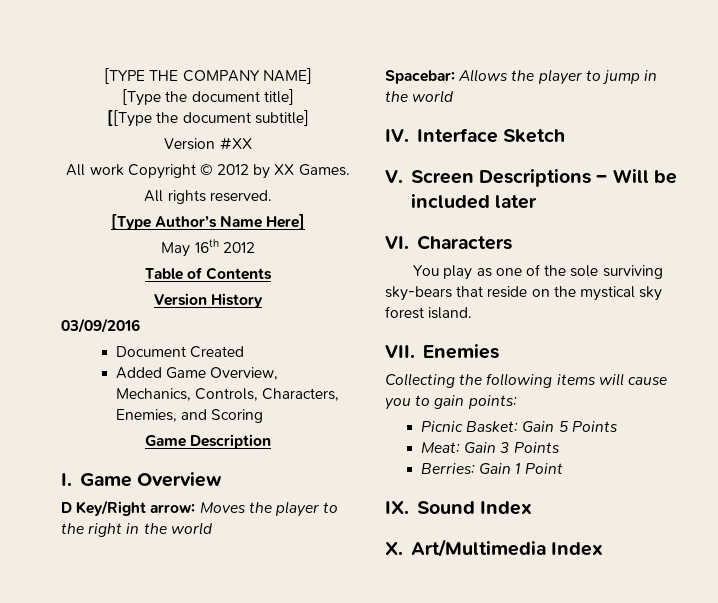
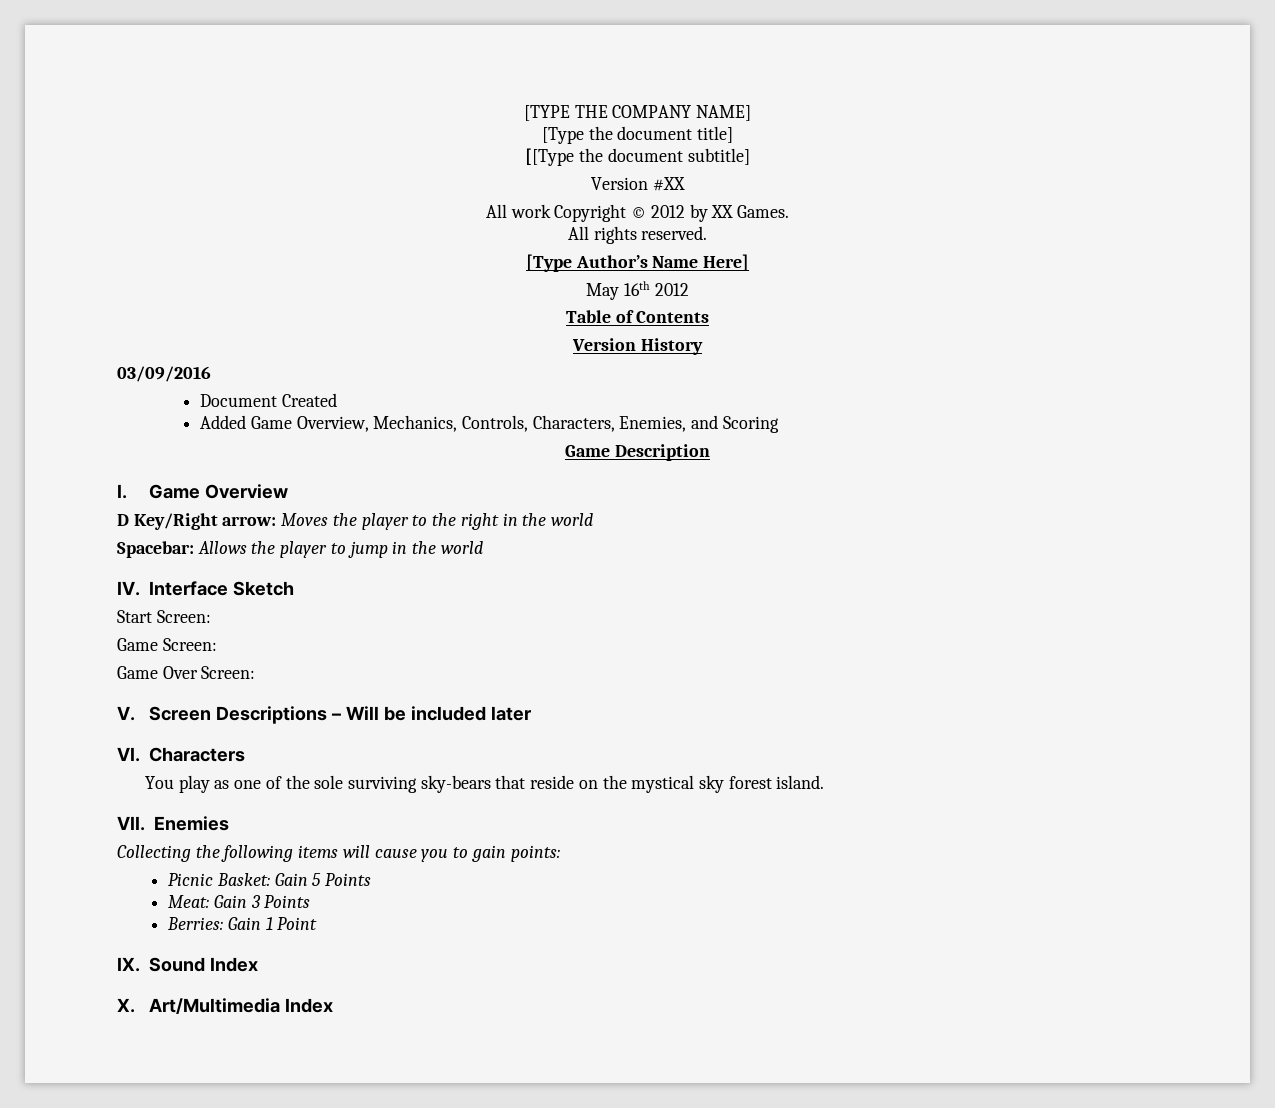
(566, 136) none -> [117,610,211,623] [117,638,217,651] [117,666,256,679] // Start Screen: // Game Screen: // Game Over Screen:

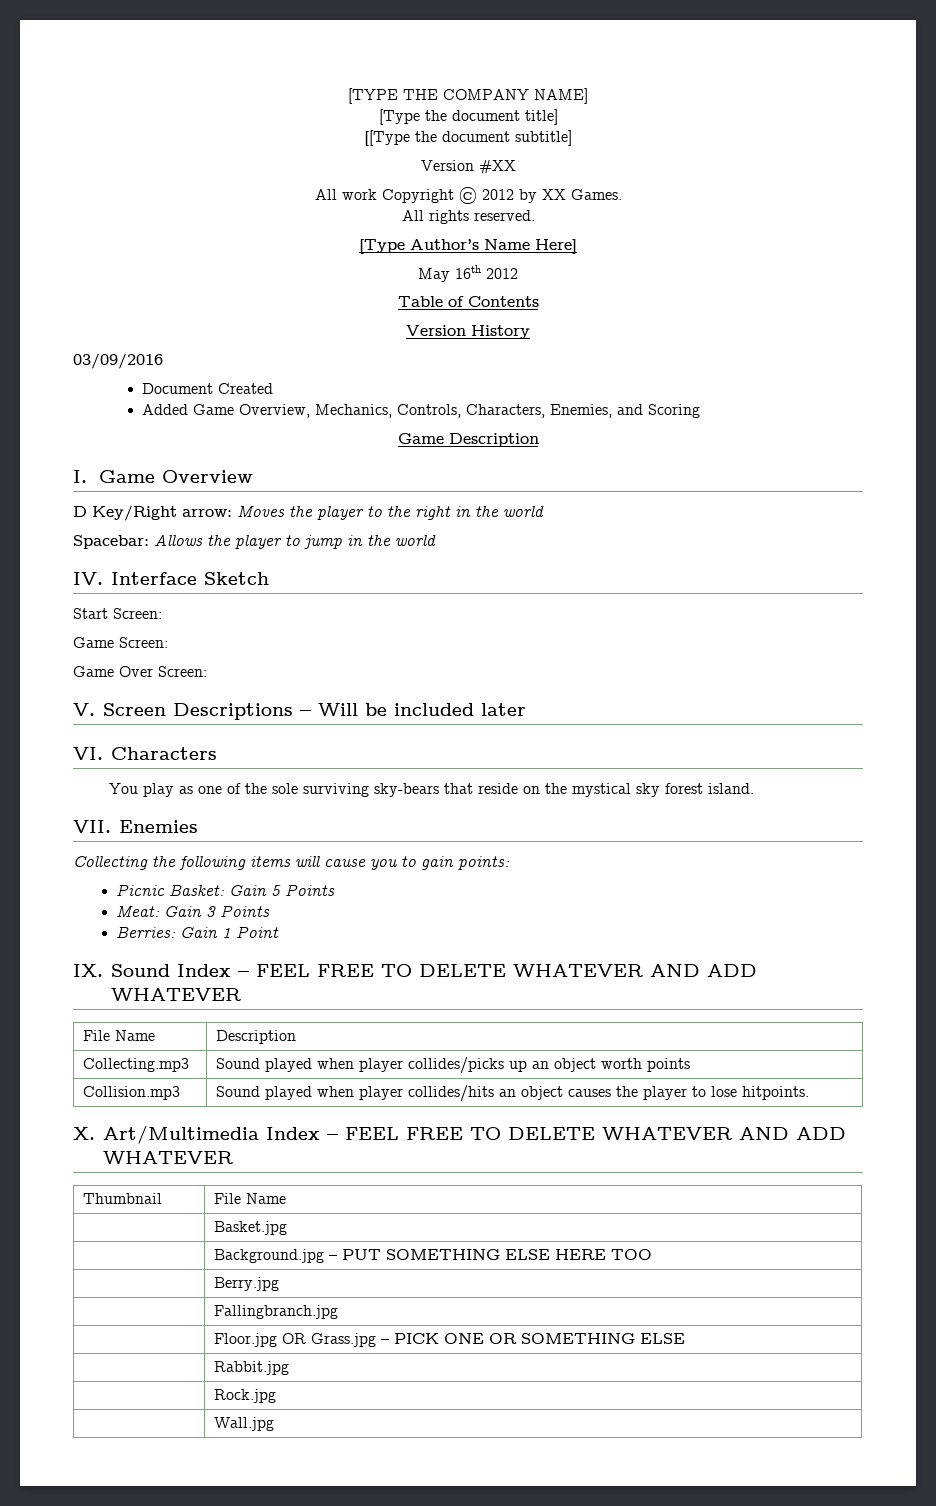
[117,998,333,1014] // X. Art/Multimedia Index -> [238,964,757,977] [111,988,241,1001] [82,1030,155,1041] [215,1030,296,1044] [82,1058,189,1072] [215,1057,690,1074] [82,1086,180,1100] [215,1085,809,1102] [73,1125,846,1144] [103,1151,233,1164] [82,1193,162,1204] [213,1193,286,1204] [213,1221,287,1235] [213,1249,652,1263] [213,1277,279,1291] [213,1305,338,1319] [213,1333,685,1347] [213,1361,289,1375] [213,1389,276,1403] [213,1417,274,1431] – FEEL FREE TO DELETE WHATEVER AND ADD WHATEVER // File Name | Description // Collecting.mp3 | Sound played when player collides/picks up an object worth points // Collision.mp3 | Sound played when player collides/hits an object causes the player to lose hitpoints. // X. Art/Multimedia Index – FEEL FREE TO DELETE WHATEVER AND ADD WHATEVER // Thumbnail | File Name // | Basket.jpg // | Background.jpg – PUT SOMETHING ELSE HERE TOO // | Berry.jpg // | Fallingbranch.jpg // | Floor.jpg OR Grass.jpg – PICK ONE OR SOMETHING ELSE // | Rabbit.jpg // | Rock.jpg // | Wall.jpg

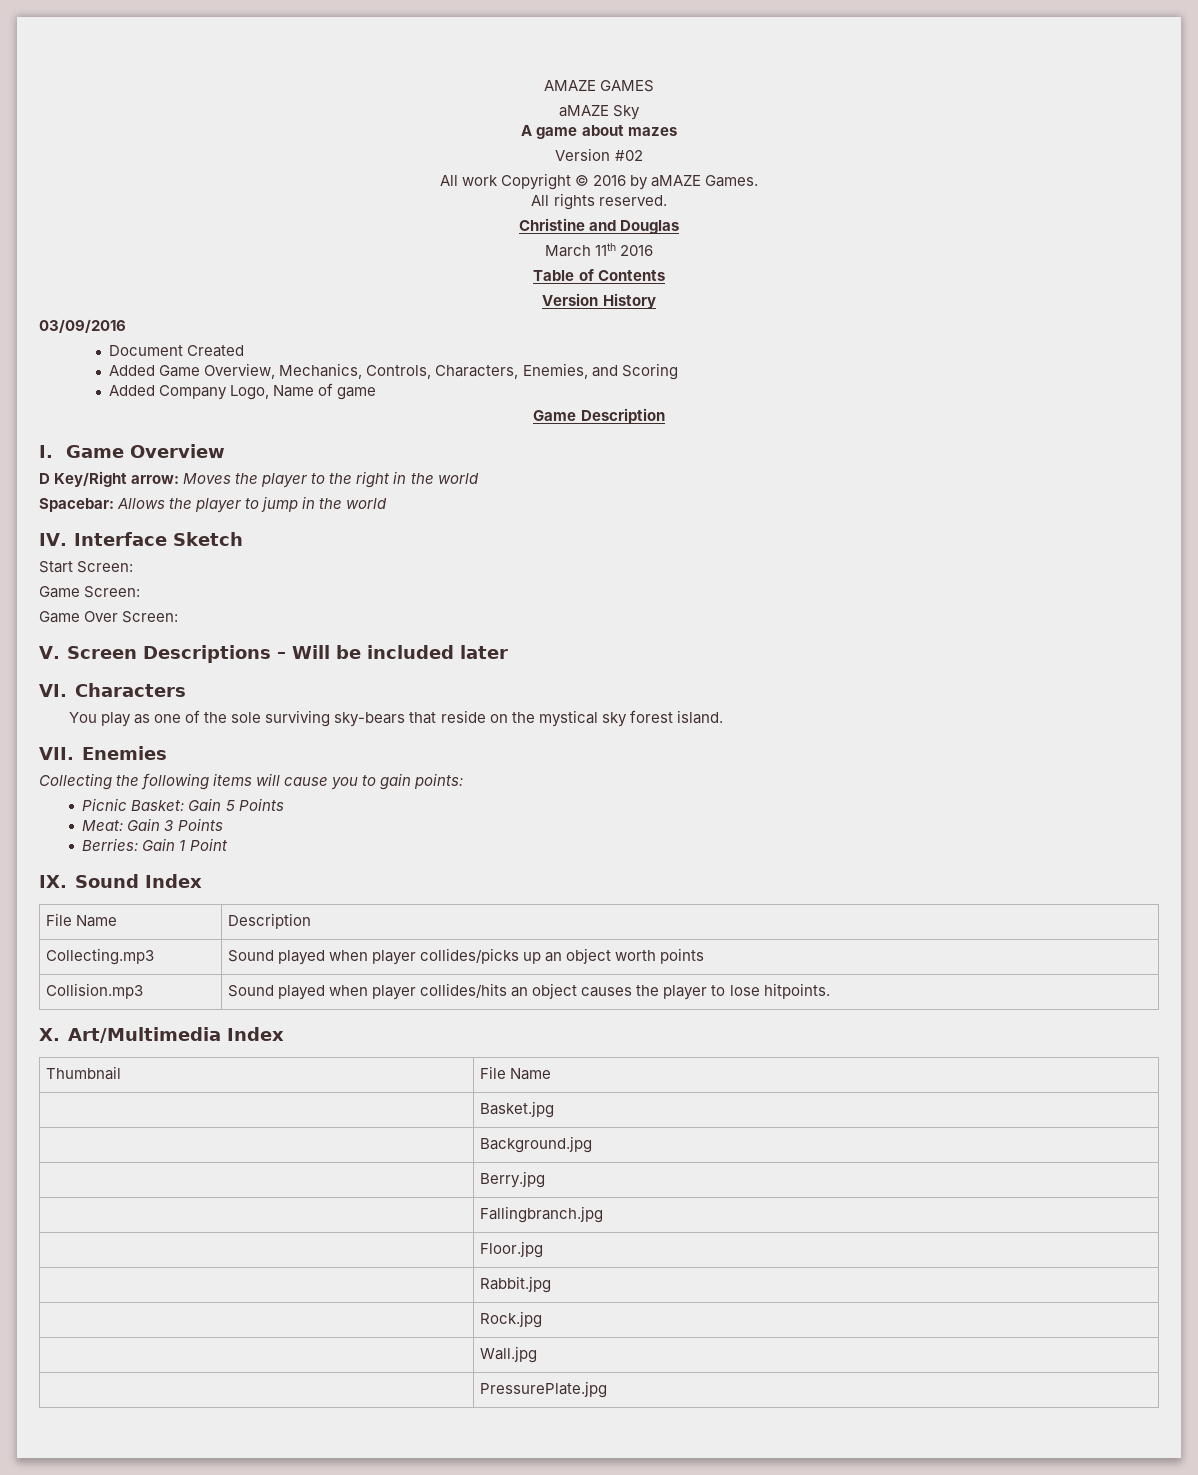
[348,88,588,104] [378,109,558,125] [364,130,572,146] [420,160,516,174] [TYPE THE COMPANY NAME] // [Type the document title] // [[Type the document subtitle] // Version #XX -> [543,80,655,92] [558,105,641,120] [521,125,677,139] [555,148,643,161] AMAZE GAMES // aMAZE Sky // A game about mazes // Version #02
[481,189,566,203] 2012 by XX -> [593,175,702,190] 2016 by aMAZE
[359,239,577,254] [418,265,518,282] [Type Author’s Name Here] // May 16th 2012 -> [518,218,680,234] [544,243,654,257] Christine and Douglas // March 11th 2016
(701, 411) none -> [109,383,377,400] // Added Company Logo, Name of game
[238,964,757,977] [111,988,241,1001] – FEEL FREE TO DELETE WHATEVER AND ADD WHATEVER -> (202, 881) none
[327,1127,846,1140] [103,1151,233,1164] – FEEL FREE TO DELETE WHATEVER AND ADD WHATEVER -> (284, 1034) none
[328,1249,652,1260] [213,1277,279,1291] [213,1305,338,1319] [213,1333,685,1347] – PUT SOMETHING ELSE HERE TOO // | Berry.jpg // | Fallingbranch.jpg // | Floor.jpg OR Grass.jpg – PICK ONE OR SOMETHING ELSE -> [479,1171,545,1188] [479,1206,603,1223] [479,1241,543,1258] // | Berry.jpg // | Fallingbranch.jpg // | Floor.jpg
(274, 1424) none -> [479,1381,607,1398] // | PressurePlate.jpg

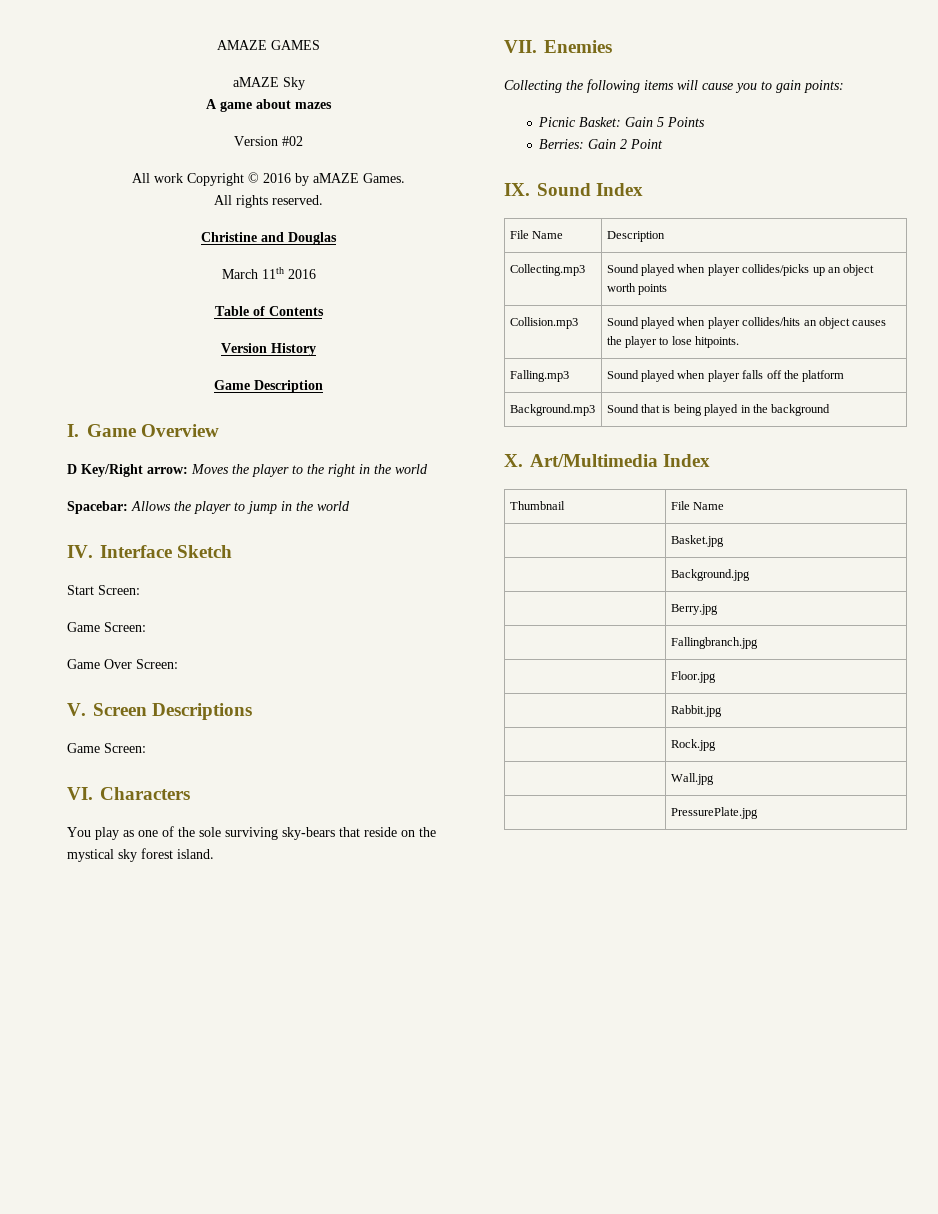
[39,319,126,333] [109,345,245,357] [109,363,678,380] [109,383,377,400] // 03/09/2016 // Document Created // Added Game Overview, Mechanics, Controls, Characters, Enemies, and Scoring // Added Company Logo, Name of game -> (316, 349) none
[277,645,509,659] – Will be included later -> [67,743,146,753] // Game Screen:
[82,818,223,831] // Meat: Gain 3 Points -> (706, 122) none
[179,840,186,851] 1 -> [620,139,628,149] 2
(830, 991) none -> [509,370,569,382] [606,370,845,382] [509,404,595,416] [606,404,831,416] // Falling.mp3 | Sound played when player falls off the platform // Background.mp3 | Sound that is being played in the background

